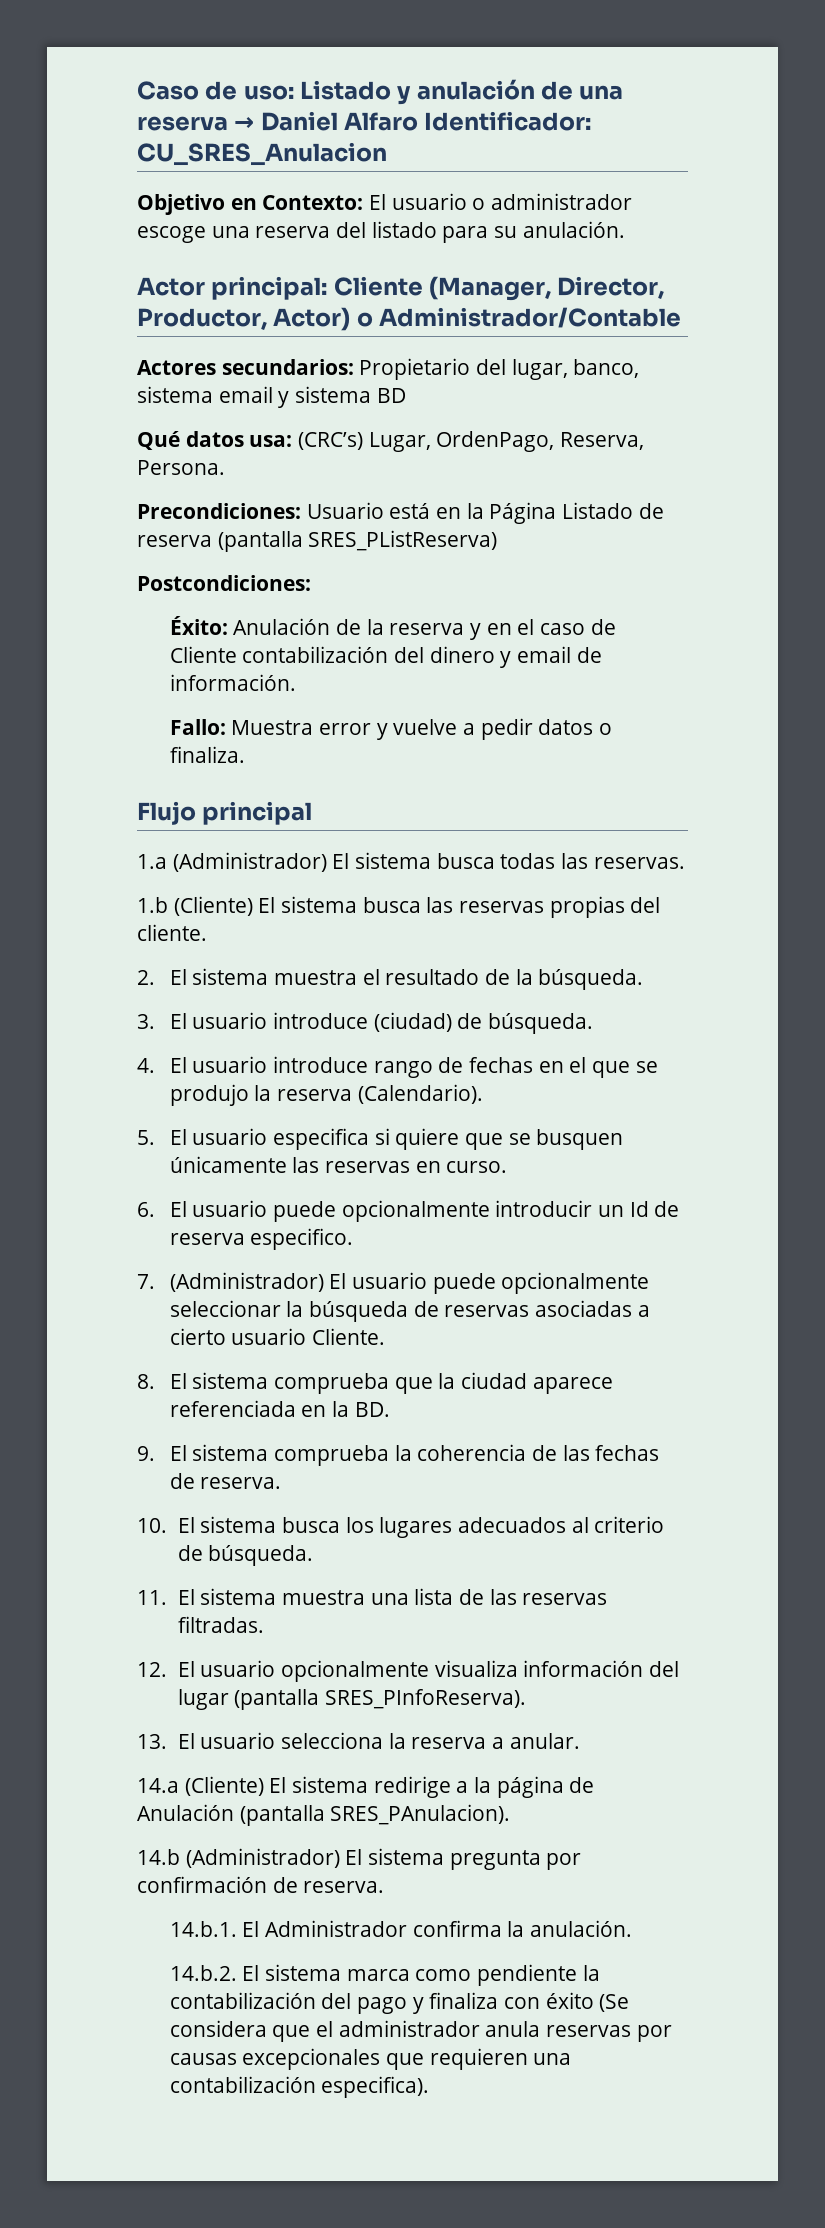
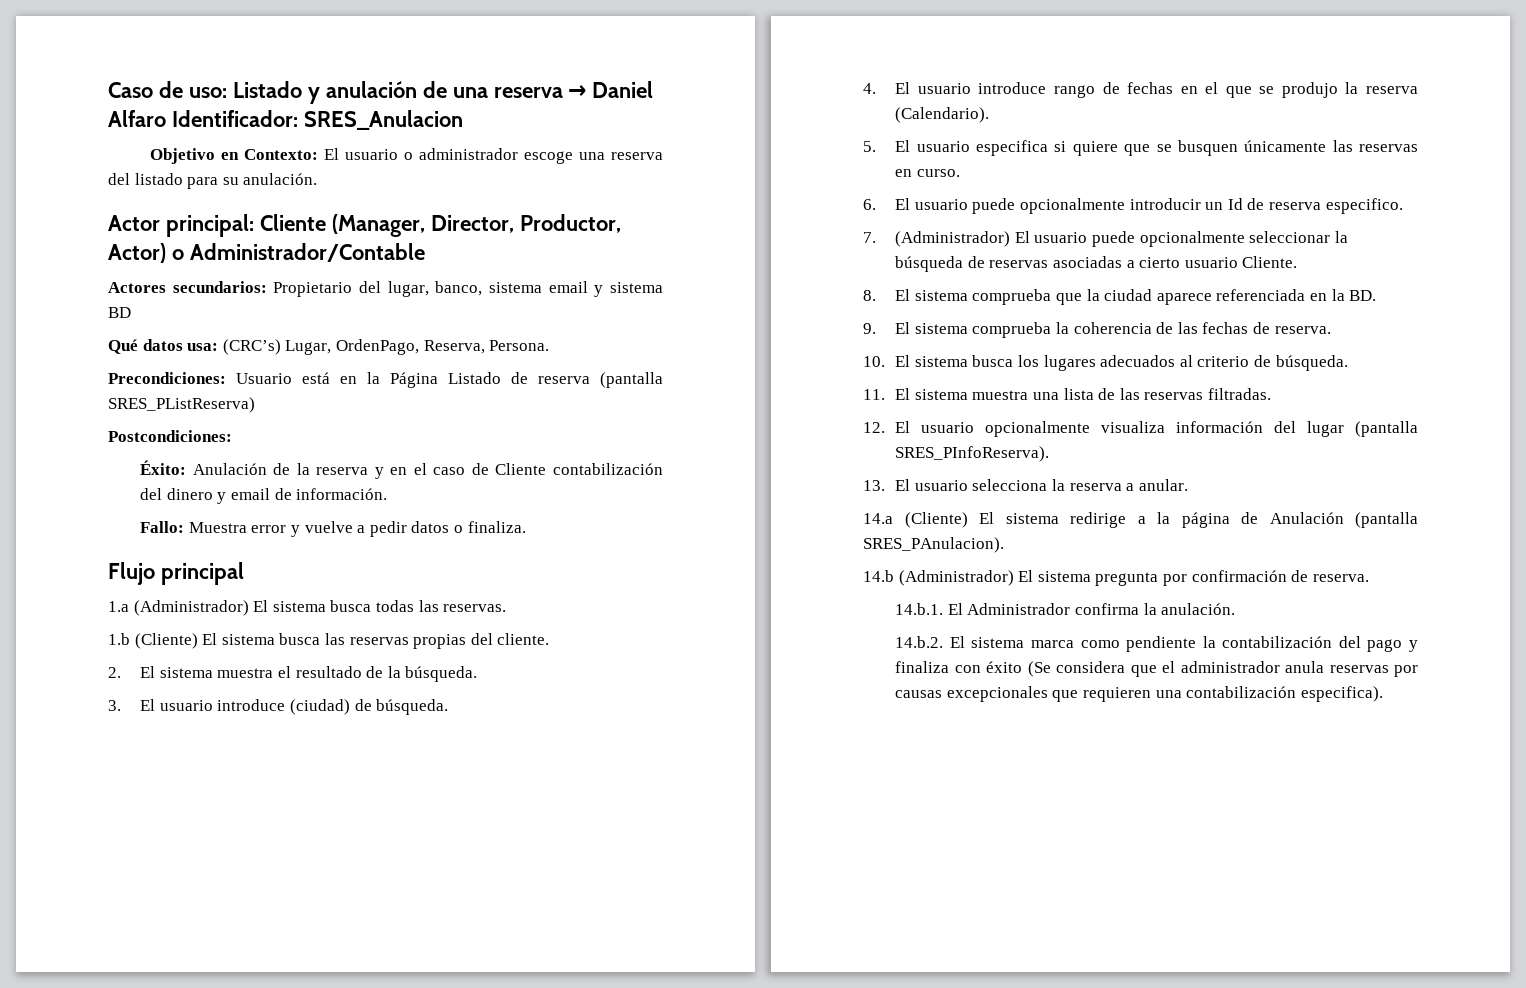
[137,142,387,166] CU_SRES_Anulacion -> [303,110,463,130] SRES_Anulacion

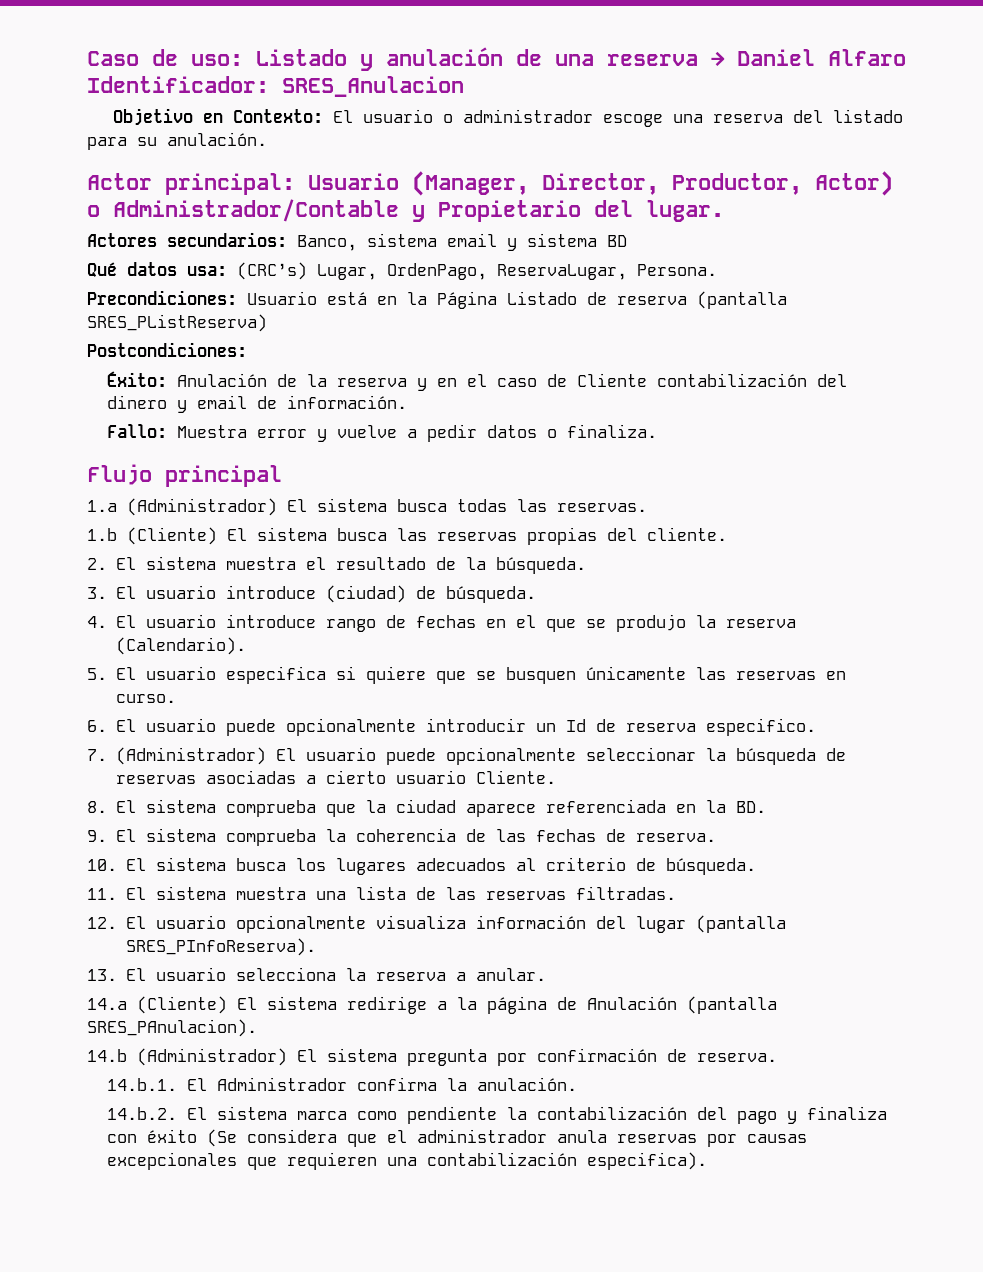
[259,214,326,231] Cliente -> [308,173,399,190] Usuario
[108,281,483,297] // Actores secundarios: Propietario del lugar, banco, -> [412,200,724,222] [87,232,357,251] y Propietario del lugar. // Actores secundarios: Banco,
[423,340,485,354] Reserva, -> [497,264,627,280] ReservaLugar,

